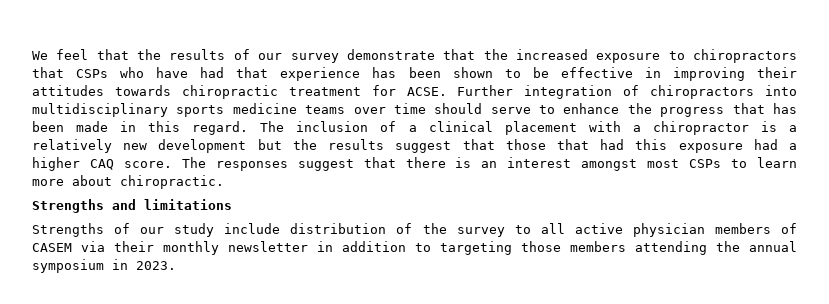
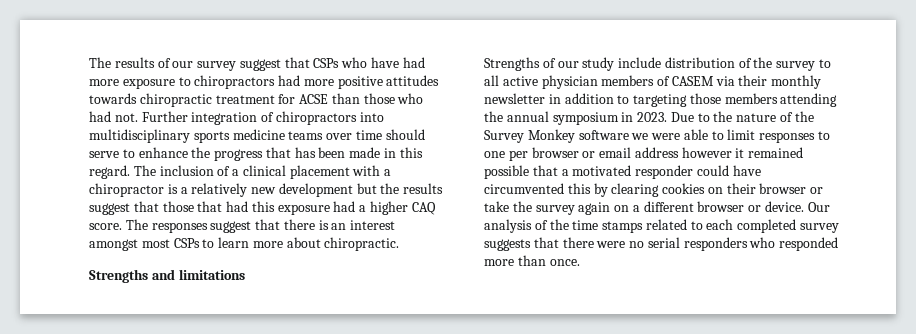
[32,49,797,63] We feel that the results of our survey demonstrate that the increased exposure to chiropractors -> [89,57,281,71] The results of our survey suggest
[236,67,798,81] that experience has been shown to be effective in improving their -> [89,75,383,89] more exposure to chiropractors had more positive
[406,87,447,96] ACSE. -> [299,93,424,104] [89,111,138,122] ACSE than those who had not.
(176, 265) none -> [670,111,814,122] [484,129,831,143] [484,147,804,161] [484,165,761,179] [484,183,824,197] [484,201,830,215] [484,219,840,233] [484,237,839,251] [484,255,580,266] Due to the nature of the Survey Monkey software we were able to limit responses to one per browser or email address however it remained possible that a motivated responder could have circumvented this by clearing cookies on their browser or take the survey again on a different browser or device. Our analysis of the time stamps related to each completed survey suggests that there were no serial responders who responded more than once.

